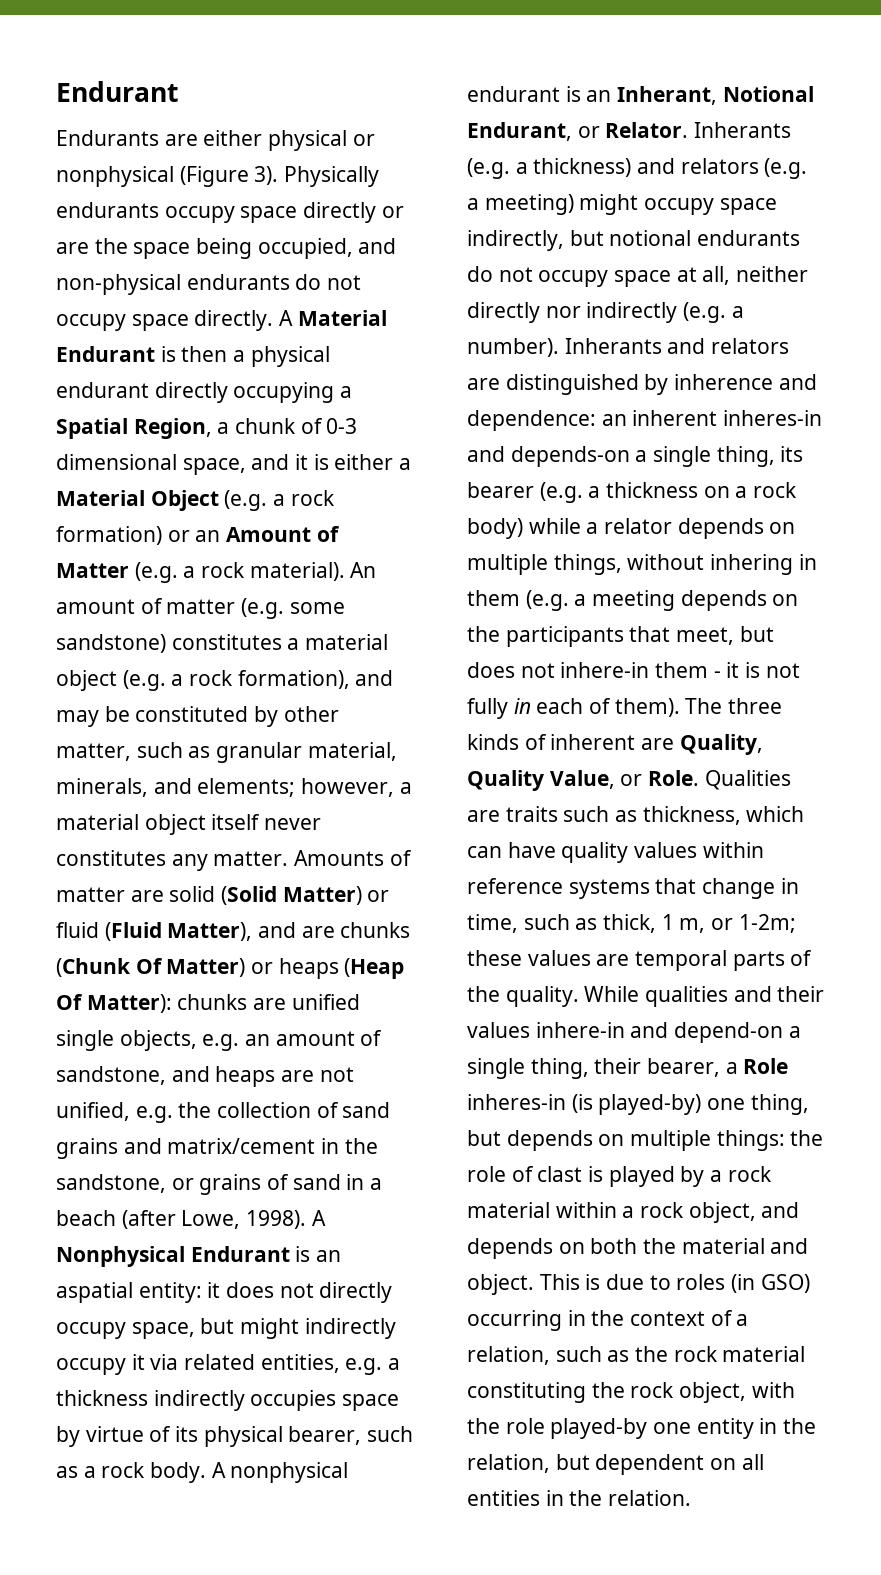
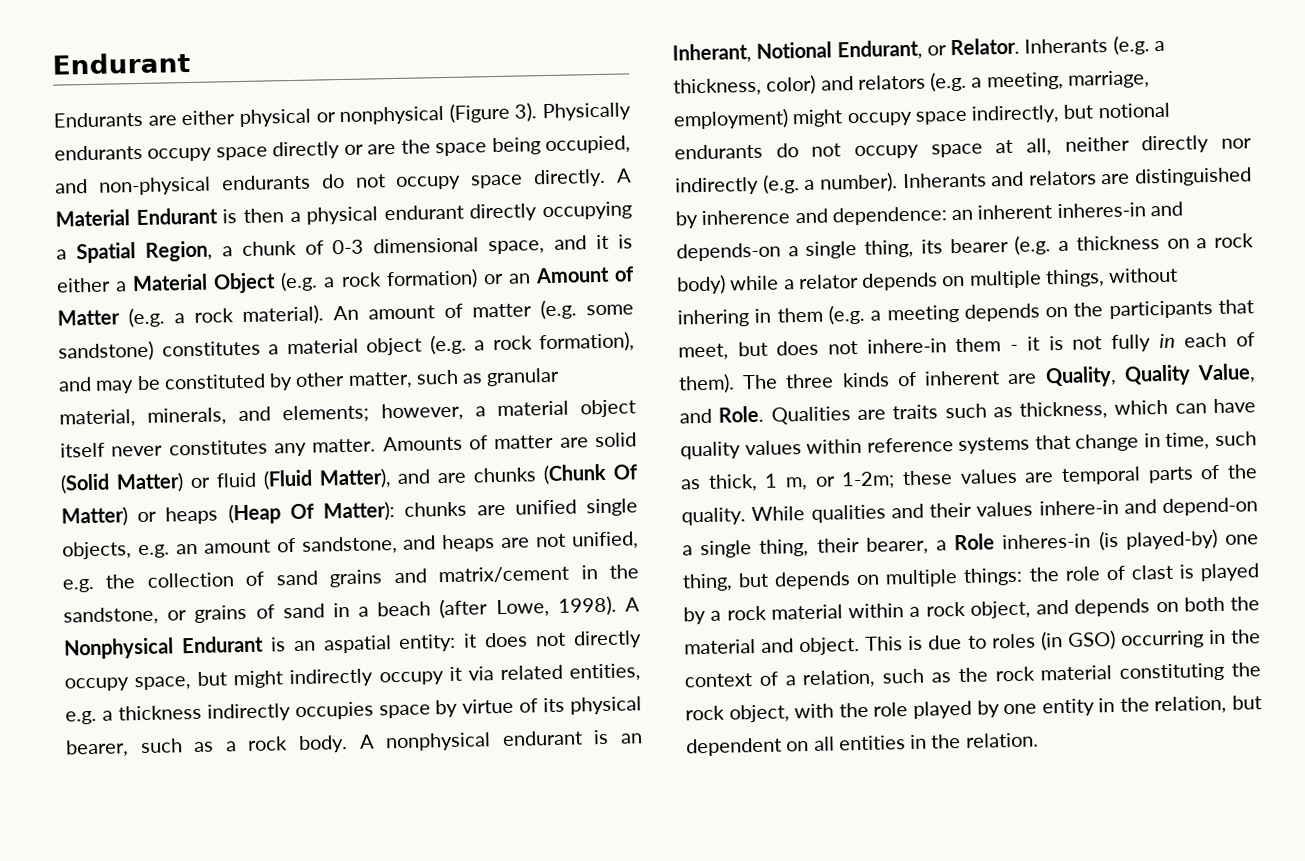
[533,158,632,177] thickness) -> [673,74,817,97] thickness, color)
[484,194,574,215] meeting) -> [986,70,1150,91] [673,108,789,130] meeting, marriage, employment)
[620,774,643,786] or -> [679,408,712,424] and
[550,1418,648,1439] played-by -> [912,700,1000,719] played by

